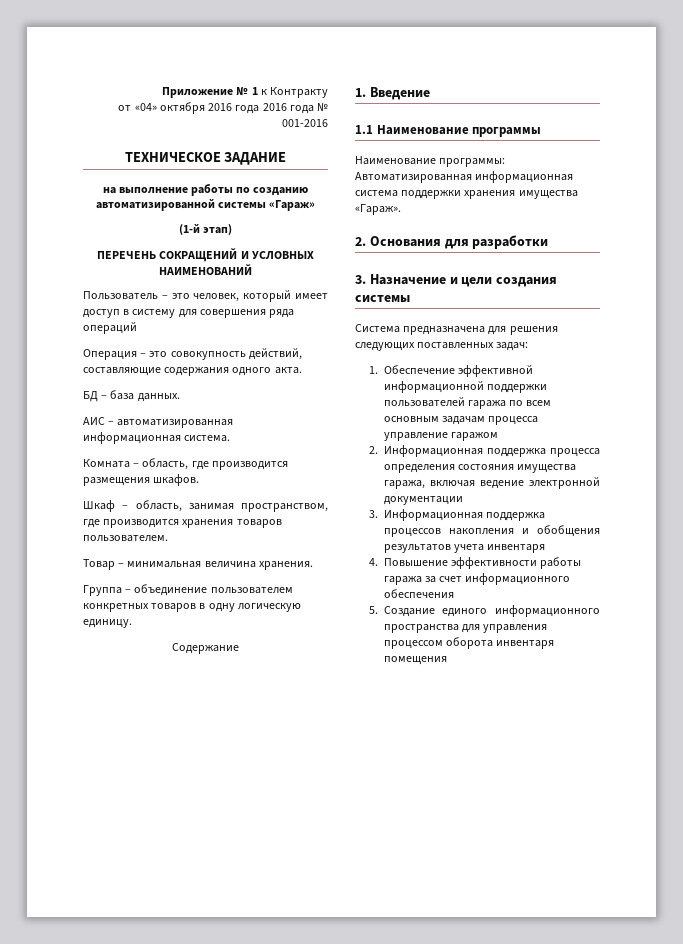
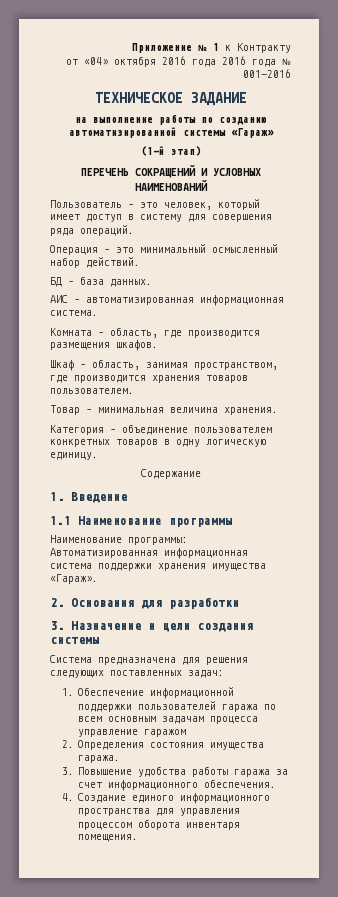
[83,322,137,334] операций -> [80,225,134,236] операций.
[170,348,302,360] [83,367,302,376] совокупность действий, составляющие содержания одного акта. -> [140,244,278,253] [50,257,140,268] минимальный осмысленный набор действий.
[83,585,122,596] Группа -> [50,425,104,435] Категория
[457,365,533,377] эффективной -> (144, 691) none
[383,445,600,457] [383,464,577,473] [383,477,600,489] [383,496,463,505] [368,509,545,521] [383,525,600,537] [383,544,546,553] [368,557,537,569] Информационная поддержка процесса определения состояния имущества гаража, включая ведение электронной документации // 3. Информационная поддержка процессов накопления и обобщения результатов учета инвентаря // 4. Повышение эффективности -> [77,740,264,750] [77,755,120,763] [61,766,186,777] Определения состояния имущества гаража. // 3. Повышение удобства
[383,589,454,598] [368,606,378,614] обеспечения // 5. -> [203,779,276,788] [61,793,74,801] обеспечения. // 4.
[383,656,447,665] помещения -> [77,834,138,842] помещения.

